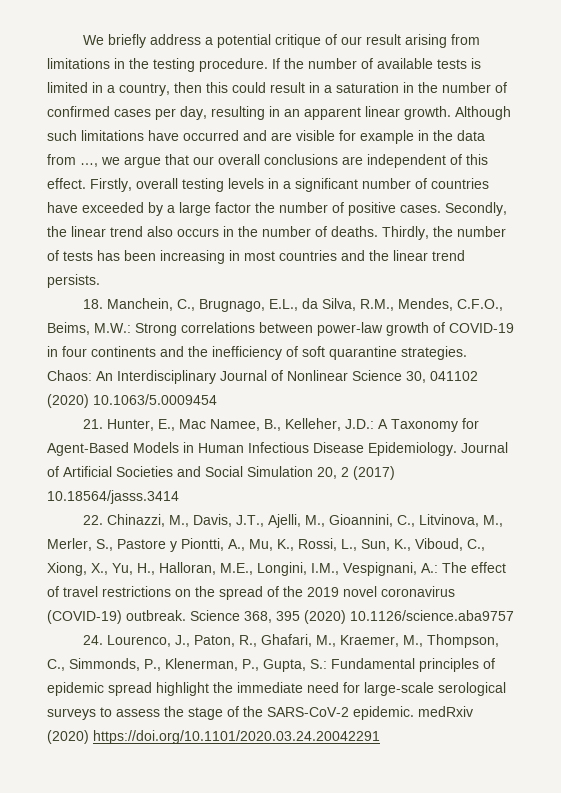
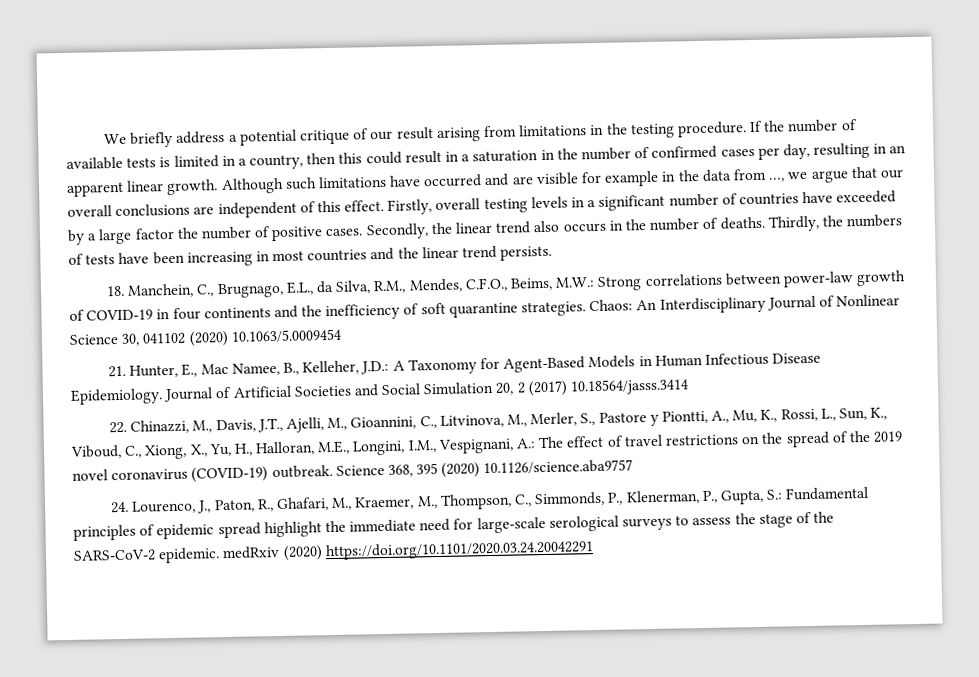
[457,226,506,237] number -> [846,214,903,228] numbers
[97,250,120,261] has -> [118,252,150,264] have

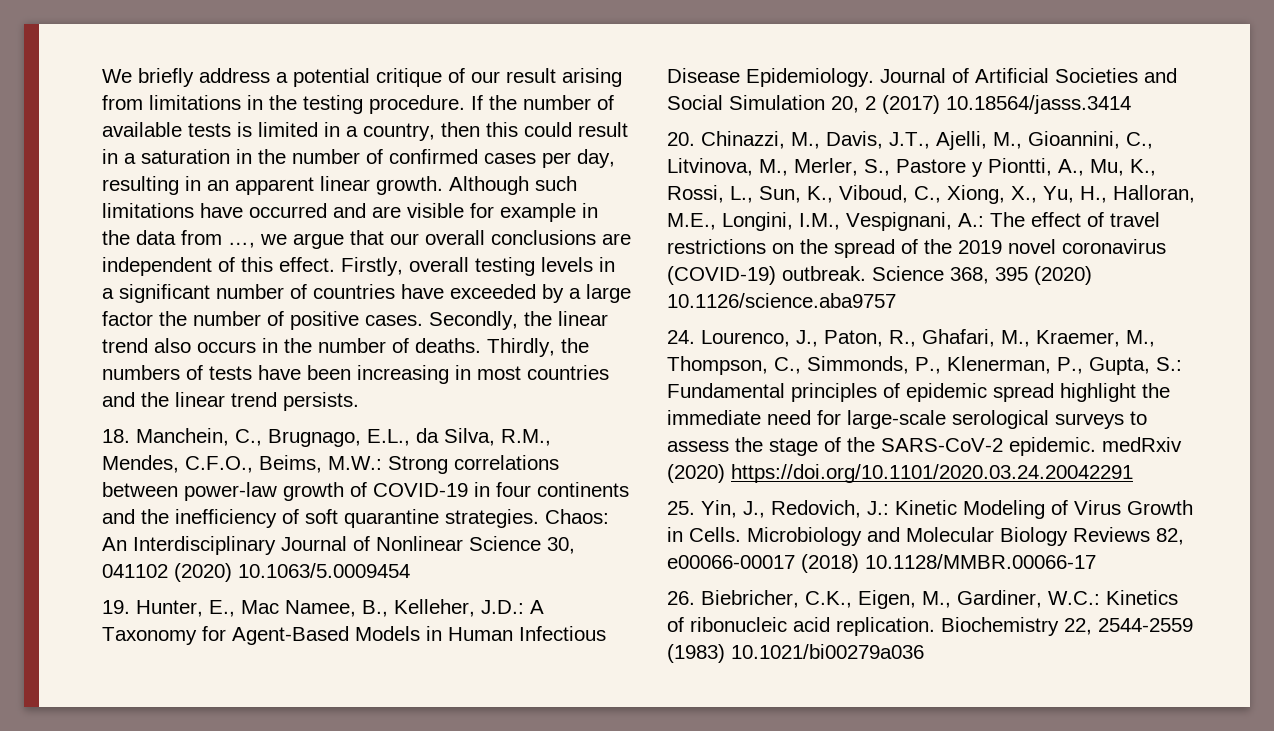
[108,365,127,378] 21. -> [102,600,130,614] 19.
[109,421,128,434] 22. -> [667,132,695,146] 20.
(594, 550) none -> [667,500,1193,519] [667,527,1184,546] [667,554,1096,573] [667,590,1178,609] [667,617,1193,636] [667,644,924,663] // 25. Yin, J., Redovich, J.: Kinetic Modeling of Virus Growth in Cells. Microbiology and Molecular Biology Reviews 82, e00066-00017 (2018) 10.1128/MMBR.00066-17 // 26. Biebricher, C.K., Eigen, M., Gardiner, W.C.: Kinetics of ribonucleic acid replication. Biochemistry 22, 2544-2559 (1983) 10.1021/bi00279a036

